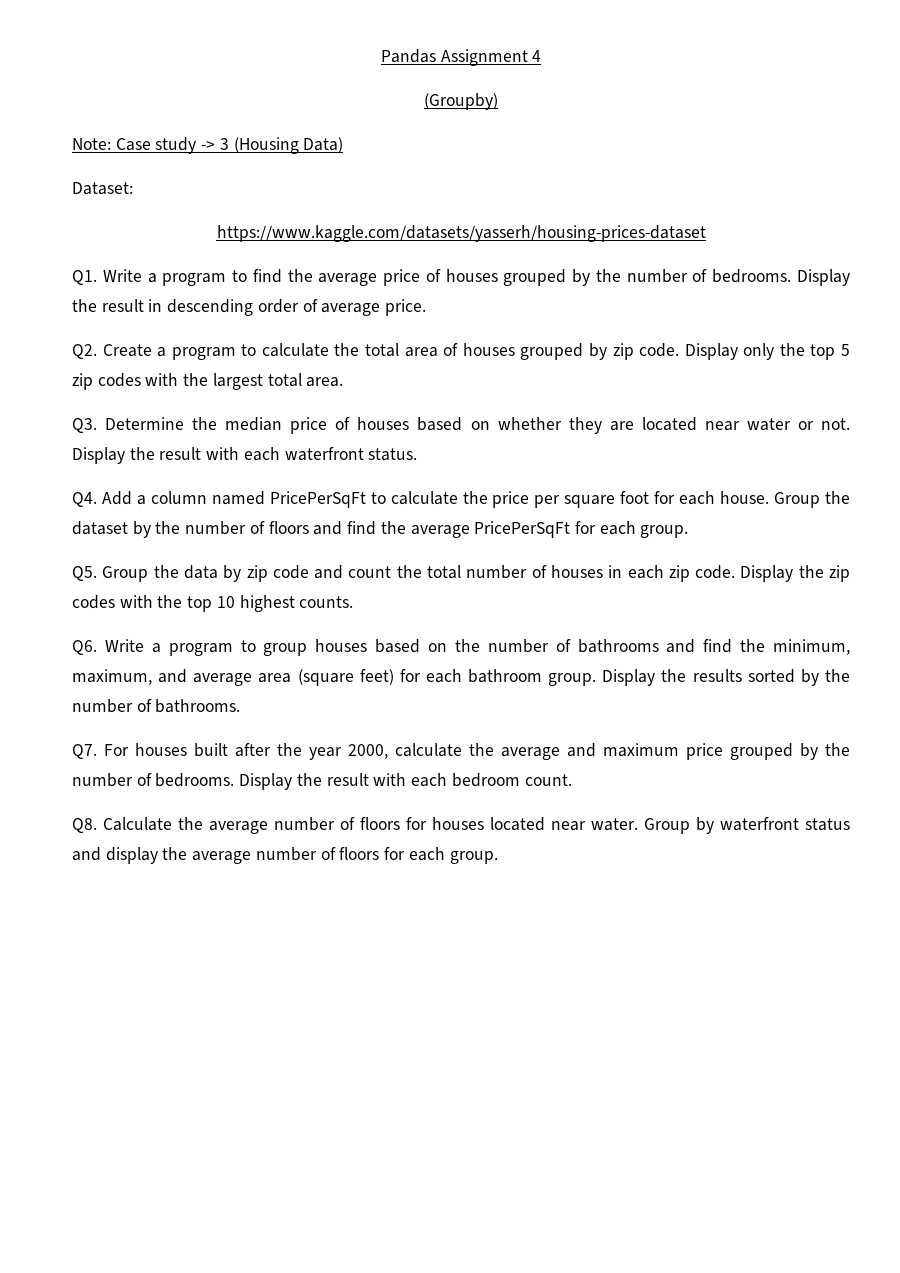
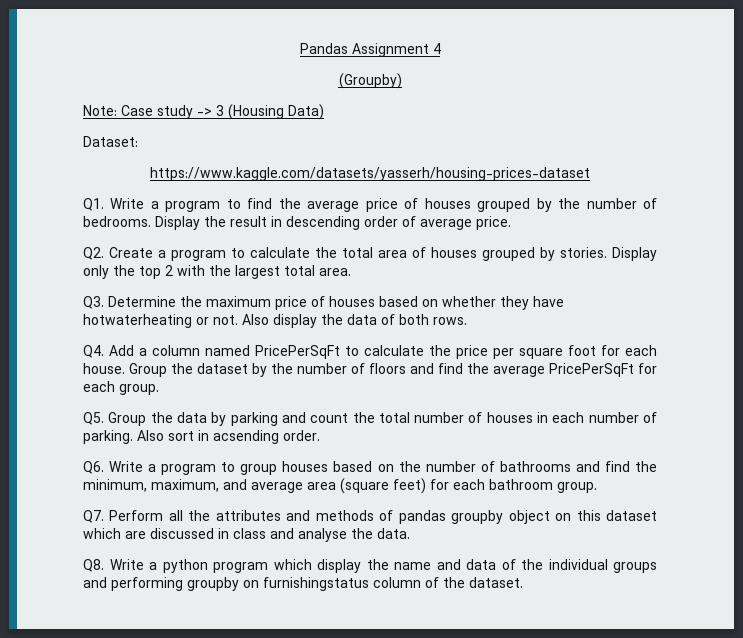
[612,343,680,360] zip code. -> [560,247,607,258] stories.
[840,344,850,356] [72,373,141,390] 5 zip codes -> [165,265,173,276] 2
[225,417,283,431] median -> [206,296,271,307] maximum
[609,417,850,431] [72,447,418,464] are located near water or not. Display the result with each waterfront status. -> [533,296,564,307] [83,314,467,328] have hotwaterheating or not. Also display the data of both rows.
[246,565,309,582] zip code -> [230,412,278,426] parking
[668,565,850,582] [72,595,354,612] zip code. Display the zip codes with the top 10 highest counts. -> [588,412,657,423] [83,430,320,444] number of parking. Also sort in acsending order.
[602,669,850,686] [72,699,241,713] [72,743,850,760] [72,773,572,790] [72,817,850,834] [72,847,498,864] Display the results sorted by the number of bathrooms. // Q7. For houses built after the year 2000, calculate the average and maximum price grouped by the number of bedrooms. Display the result with each bedroom count. // Q8. Calculate the average number of floors for houses located near water. Group by waterfront status and display the average number of floors for each group. -> [83,510,657,524] [83,528,410,542] [83,559,657,573] [83,577,523,591] // Q7. Perform all the attributes and methods of pandas groupby object on this dataset which are discussed in class and analyse the data. // Q8. Write a python program which display the name and data of the individual groups and performing groupby on furnishingstatus column of the dataset.

